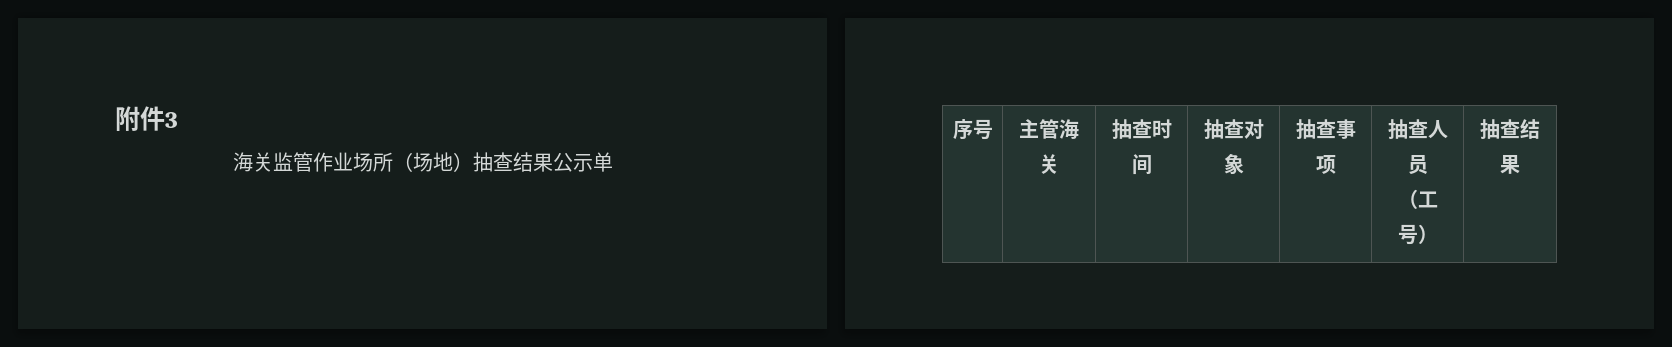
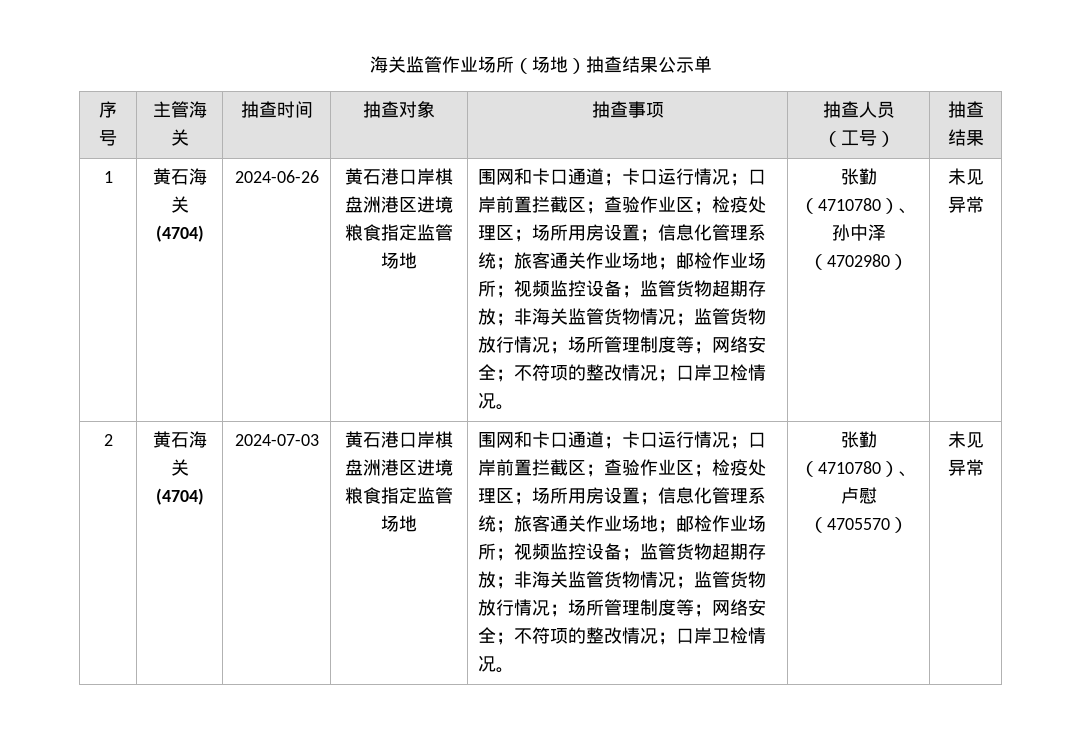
[115,106,178,131] 附件3 // -> (370, 64) none
(1520, 164) none -> [103,171,113,183] [152,168,207,185] [170,196,189,213] [155,225,204,242] [234,170,319,183] [345,168,454,185] [345,196,454,213] [345,224,454,241] [381,252,418,269] [478,168,767,186] [478,196,767,214] [478,224,767,242] [478,252,767,270] [478,280,767,298] [478,308,767,326] [478,336,767,354] [478,364,767,382] [478,392,515,410] [840,168,877,185] [800,198,917,214] [831,224,886,241] [809,254,908,270] [947,168,984,185] [947,196,984,213] [103,434,113,446] [152,431,207,448] [170,459,189,476] [155,488,204,505] [234,434,319,446] [345,431,454,448] [345,459,454,476] [345,487,454,504] [381,515,418,532] [478,431,767,449] [478,459,767,477] [478,487,767,505] [478,515,767,533] [478,543,767,561] [478,571,767,589] [478,599,767,617] [478,627,767,645] [478,655,515,673] [840,431,877,448] [800,461,917,477] [840,487,877,504] [809,517,908,533] [947,431,984,448] [947,459,984,476] // 1 | 黄石海关(4704) | 2024-06-26 | 黄石港口岸棋盘洲港区进境粮食指定监管场地 | 围网和卡口通道；卡口运行情况；口岸前置拦截区；查验作业区；检疫处理区；场所用房设置；信息化管理系统；旅客通关作业场地；邮检作业场所；视频监控设备；监管货物超期存放；非海关监管货物情况；监管货物放行情况；场所管理制度等；网络安全；不符项的整改情况；口岸卫检情况。 | 张勤（4710780）、孙中泽（4702980） | 未见异常 // 2 | 黄石海关(4704) | 2024-07-03 | 黄石港口岸棋盘洲港区进境粮食指定监管场地 | 围网和卡口通道；卡口运行情况；口岸前置拦截区；查验作业区；检疫处理区；场所用房设置；信息化管理系统；旅客通关作业场地；邮检作业场所；视频监控设备；监管货物超期存放；非海关监管货物情况；监管货物放行情况；场所管理制度等；网络安全；不符项的整改情况；口岸卫检情况。 | 张勤（4710780）、卢慰（4705570） | 未见异常

